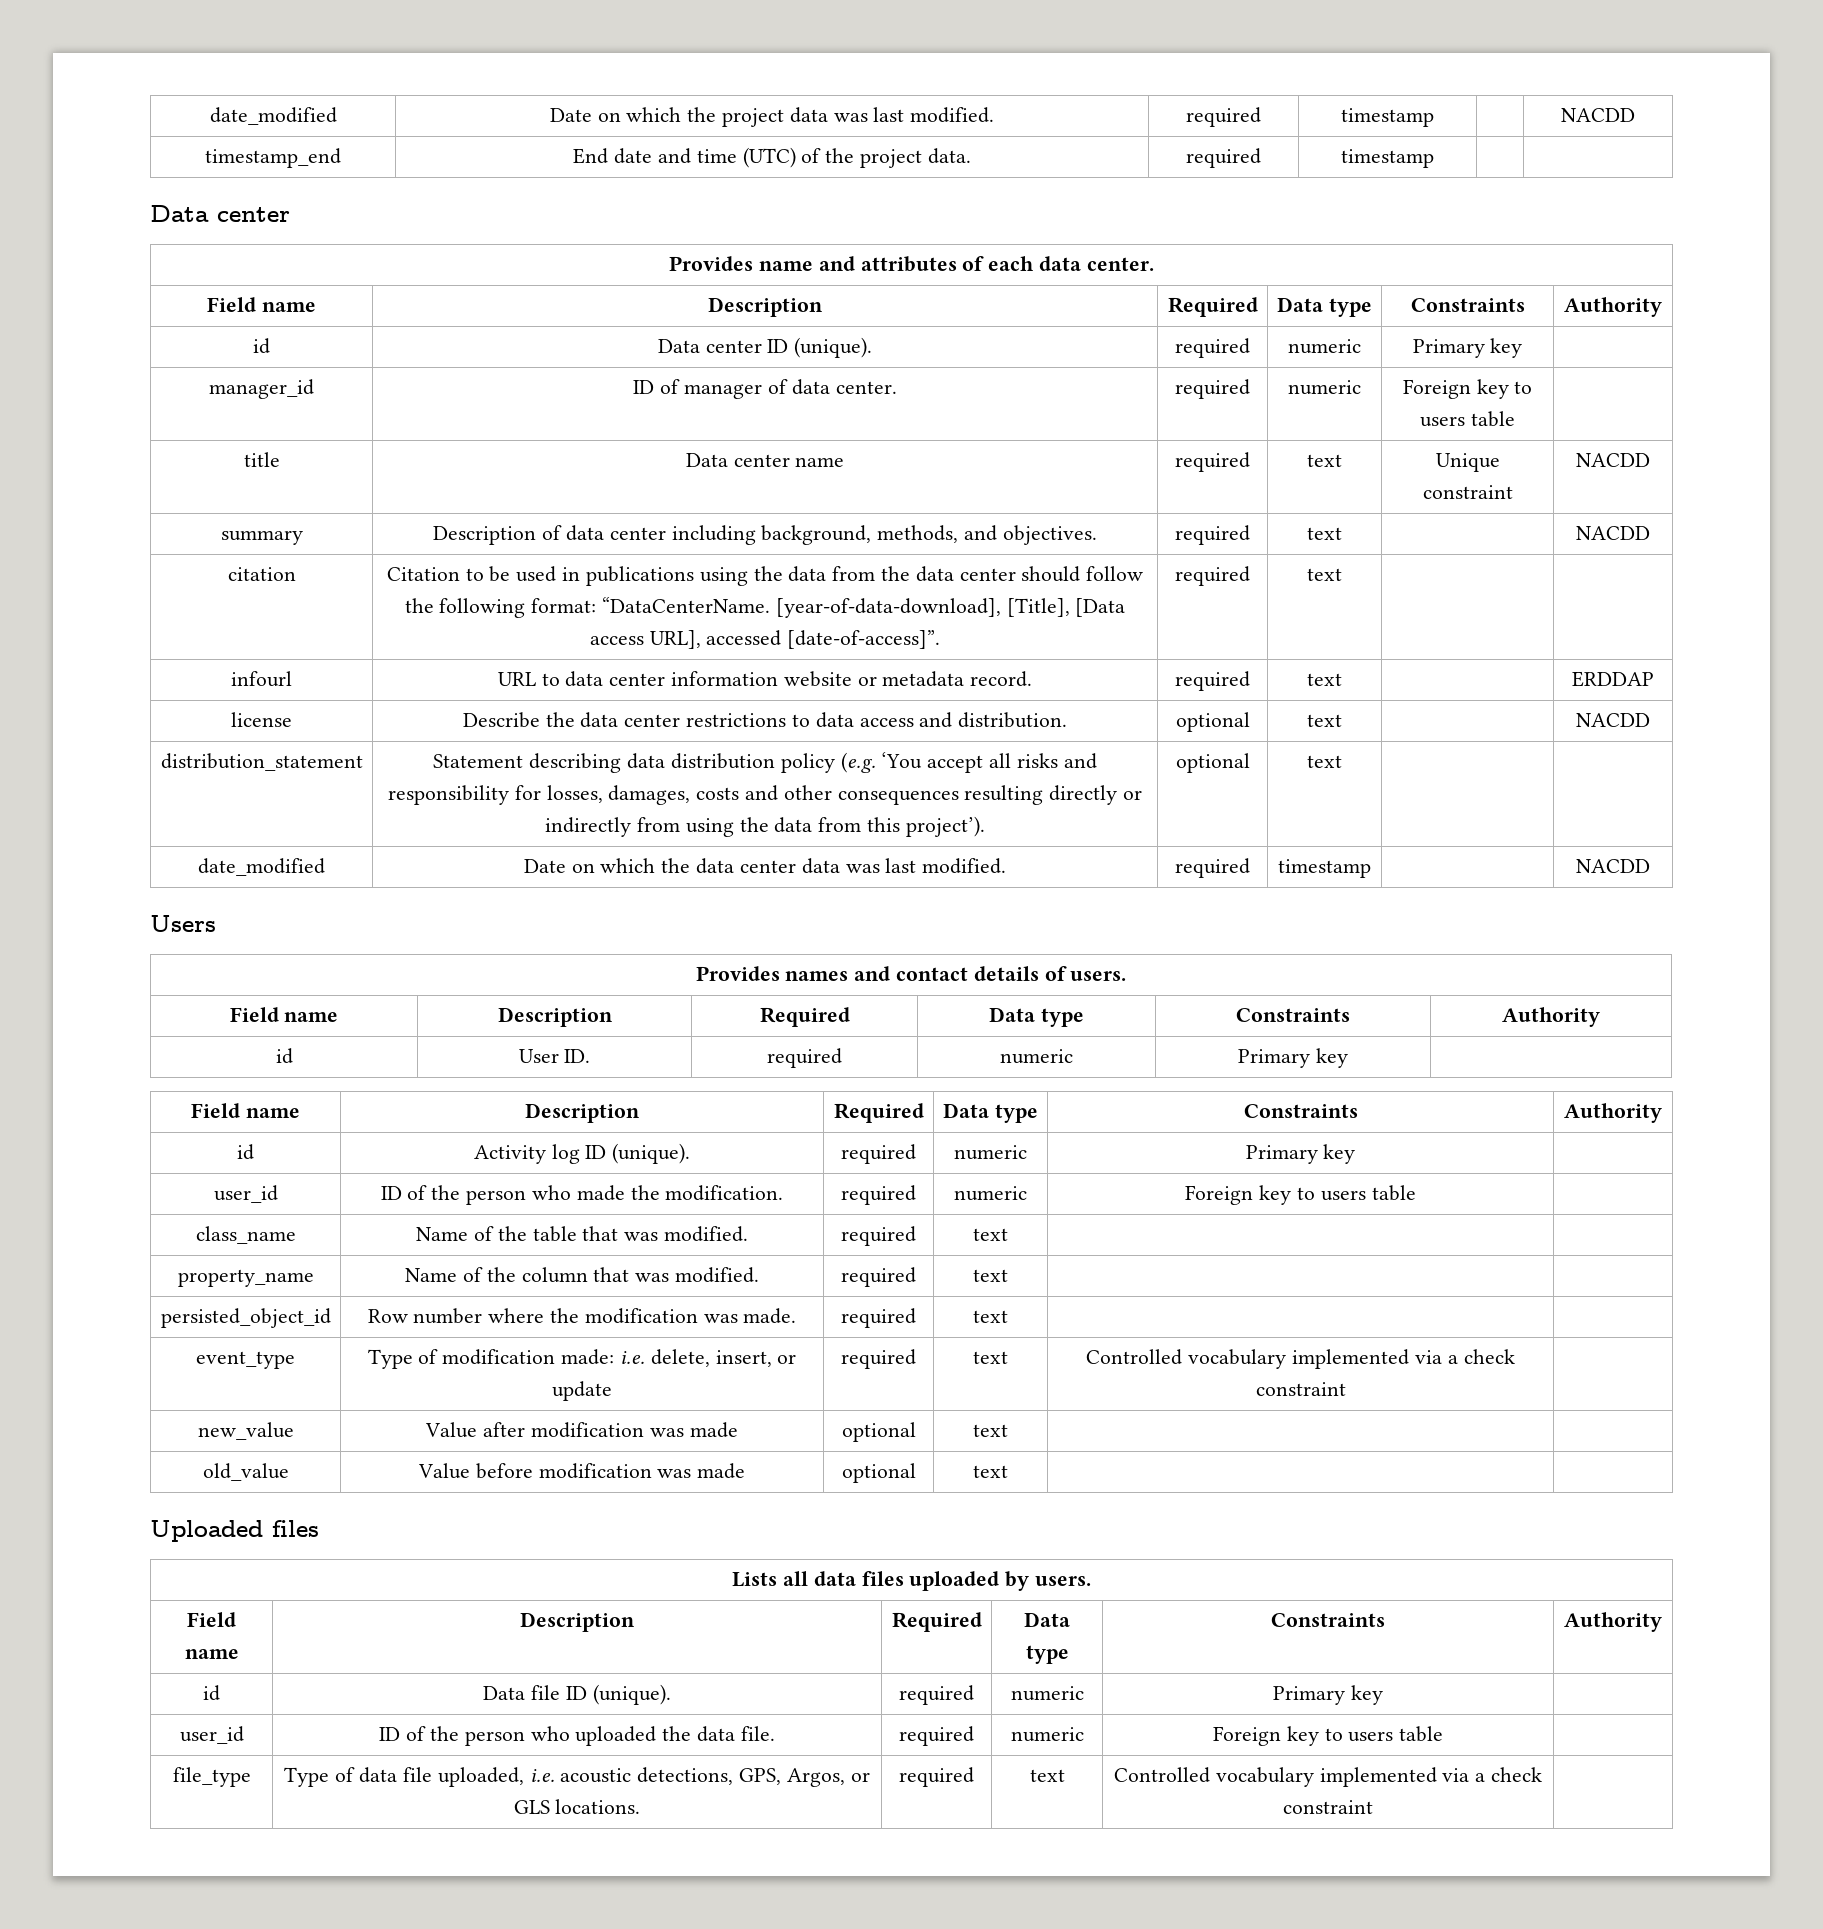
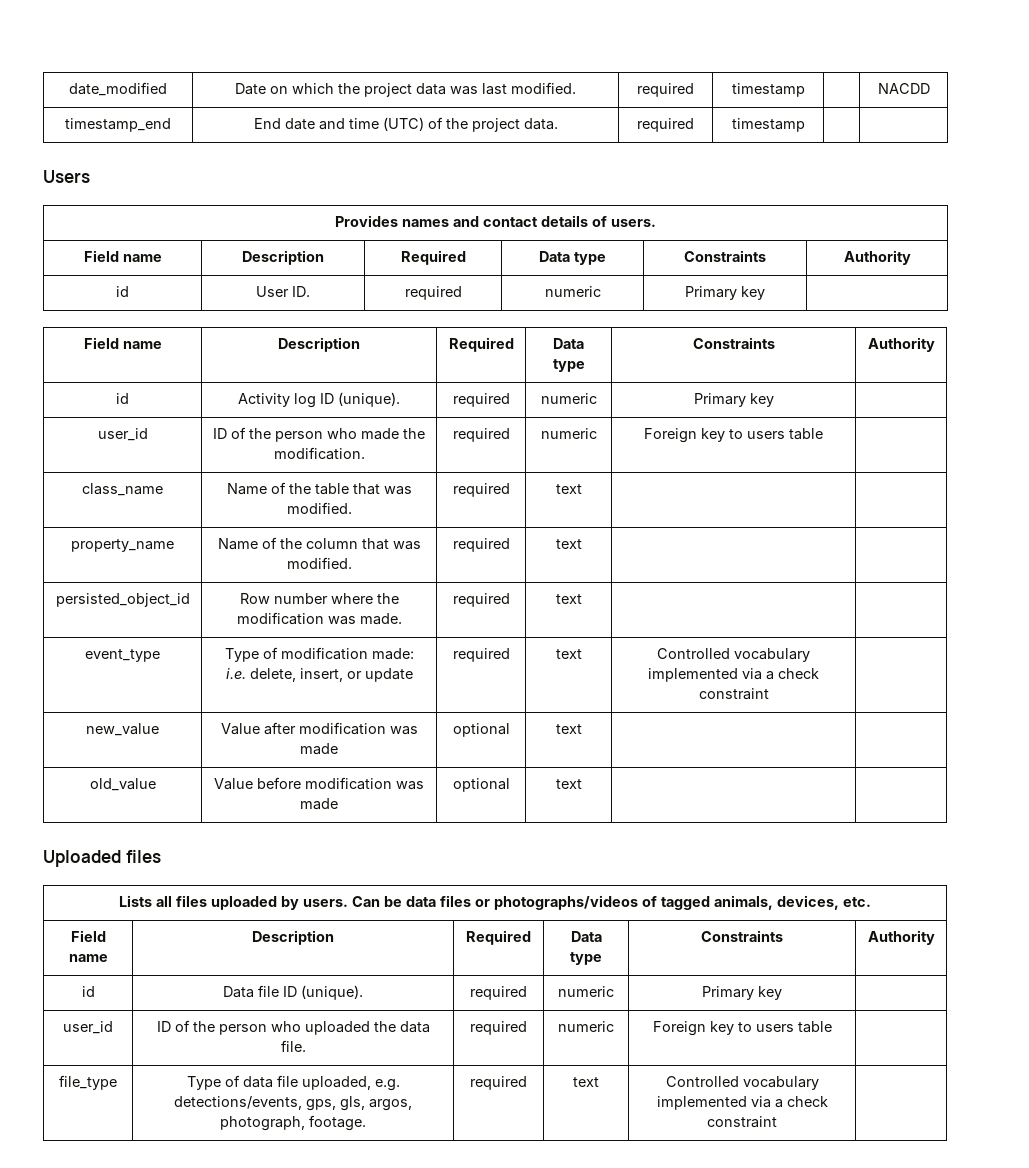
[150,205,290,222] [669,256,1154,272] [207,297,316,312] [708,297,823,317] [1167,297,1258,317] [1277,297,1372,317] [1410,298,1525,312] [1564,297,1662,317] [253,338,270,354] [657,337,873,358] [1175,338,1250,358] [1288,339,1361,354] [1412,338,1523,358] [209,379,314,399] [633,379,897,399] [1175,379,1250,399] [1288,380,1361,395] [1402,379,1533,399] [1420,411,1515,427] [243,452,280,467] [685,453,845,467] [1175,452,1250,472] [1307,454,1342,467] [1435,453,1500,472] [1422,485,1513,499] [1576,453,1650,467] [220,530,303,545] [433,525,1097,545] [1175,525,1250,545] [1307,527,1342,540] [1576,526,1650,540] [227,567,296,581] [386,566,1144,586] [404,597,1126,618] [589,630,941,649] [1175,566,1250,586] [1307,568,1342,581] [231,671,292,687] [497,671,1033,687] [1175,671,1250,691] [1307,673,1342,686] [1572,671,1654,687] [231,712,292,727] [462,712,1068,728] [1175,712,1250,732] [1307,714,1342,727] [1576,713,1650,727] [160,753,363,771] [433,752,1097,773] [387,785,1143,805] [545,816,985,837] [1175,753,1250,773] [1307,755,1342,768] [198,858,325,876] [523,858,1007,874] [1175,858,1250,878] [1278,859,1371,878] [1576,859,1650,873] // Data center // Provides name and attributes of each data center. // Field name | Description | Required | Data type | Constraints | Authority // id | Data center ID (unique). | required | numeric | Primary key | // manager_id | ID of manager of data center. | required | numeric | Foreign key to users table | // title | Data center name | required | text | Unique constraint | NACDD // summary | Description of data center including background, methods, and objectives. | required | text | | NACDD // citation | Citation to be used in publications using the data from the data center should follow the following format: “DataCenterName. [year-of-data-download], [Title], [Data access URL], accessed [date-of-access]”. | required | text | | // infourl | URL to data center information website or metadata record. | required | text | | ERDDAP // license | Describe the data center restrictions to data access and distribution. | optional | text | | NACDD // distribution_statement | Statement describing data distribution policy (e.g. ‘You accept all risks and responsibility for losses, damages, costs and other consequences resulting directly or indirectly from using the data from this project’). | optional | text | | // date_modified | Date on which the data center data was last modified. | required | timestamp | | NACDD -> (805, 125) none
[813,1571,856,1586] data -> (172, 901) none
(1091, 1581) none -> [352,895,871,910] Can be data files or photographs/videos of tagged animals, devices, etc.
[529,1767,870,1787] [513,1799,641,1814] i.e. acoustic detections, GPS, Argos, or GLS locations. -> [374,1079,400,1091] [174,1096,412,1111] [220,1115,366,1131] e.g. detections/events, gps, gls, argos, photograph, footage.

